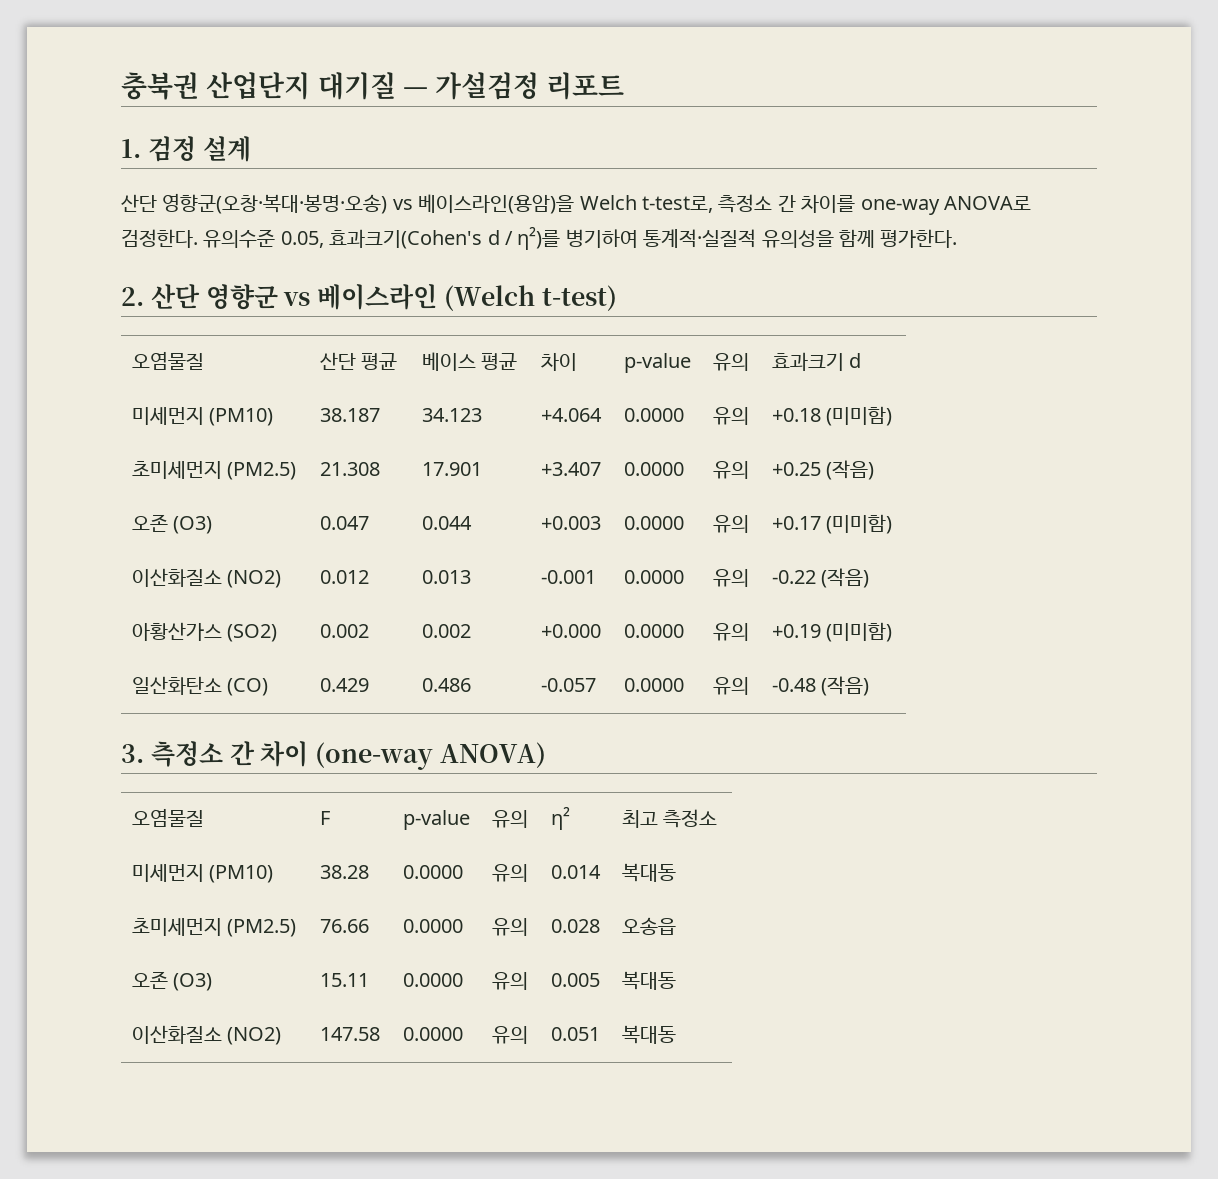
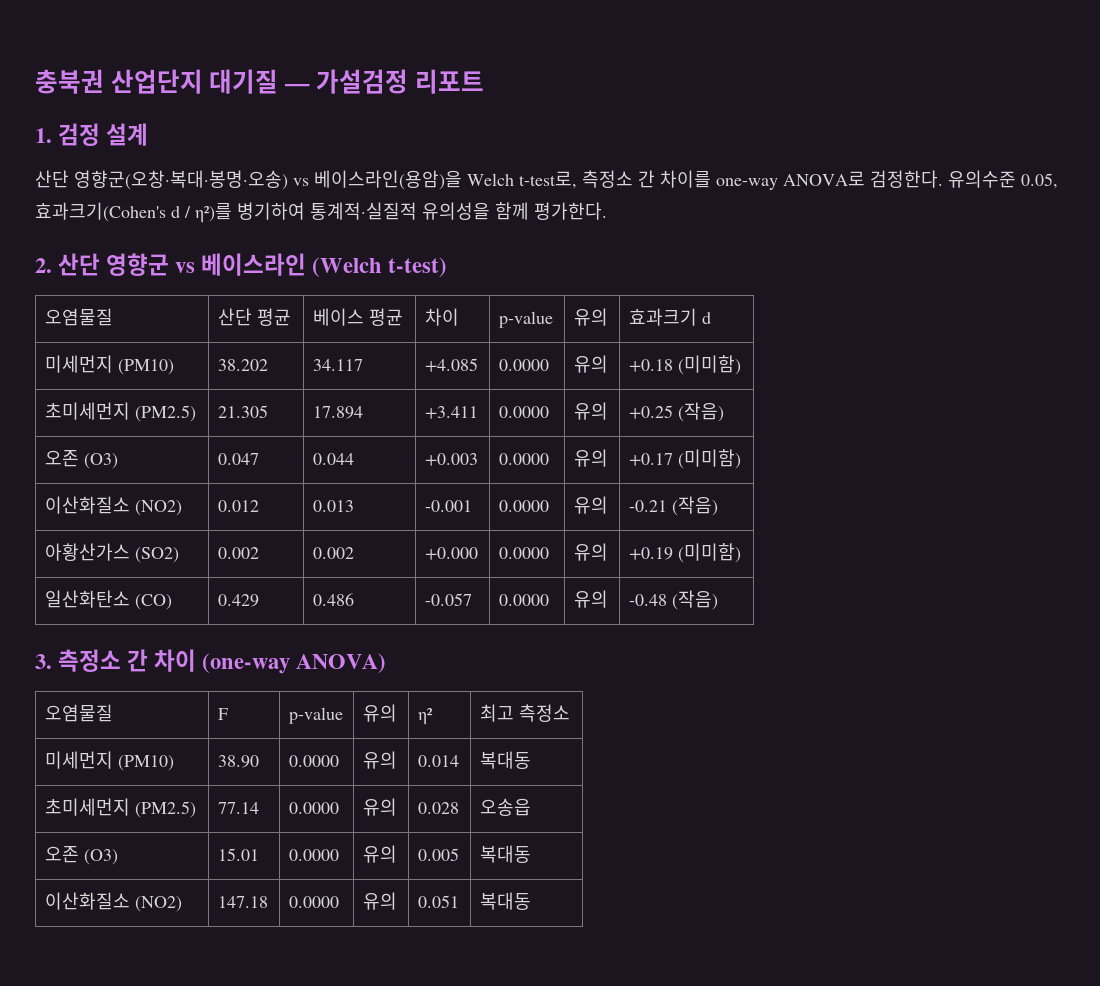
[319,408,380,422] [421,408,482,422] [540,408,602,422] 38.187 | 34.123 | +4.064 -> [217,359,268,371] [312,359,363,371] [424,358,478,372] 38.202 | 34.117 | +4.085
[319,462,380,476] [421,462,482,476] [540,462,601,476] 21.308 | 17.901 | +3.407 -> [217,405,268,418] [312,406,363,419] [424,406,478,419] 21.305 | 17.894 | +3.411
[771,570,816,584] -0.22 -> [628,500,667,512] -0.21
[319,865,369,879] 38.28 -> [217,755,259,768] 38.90
[319,919,369,933] 76.66 -> [217,802,259,814] 77.14
[319,973,369,987] 15.11 -> [217,848,259,861] 15.01
[319,1027,380,1041] 147.58 -> [217,896,268,908] 147.18

